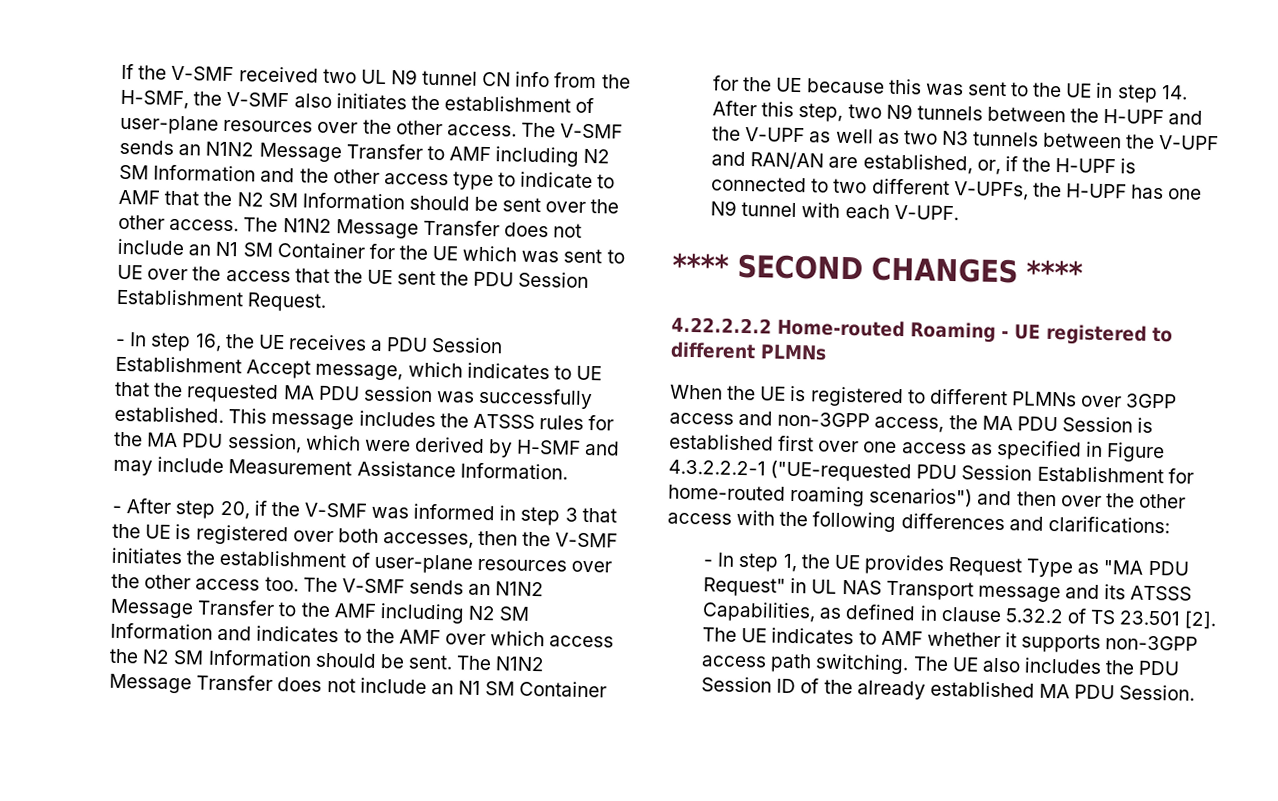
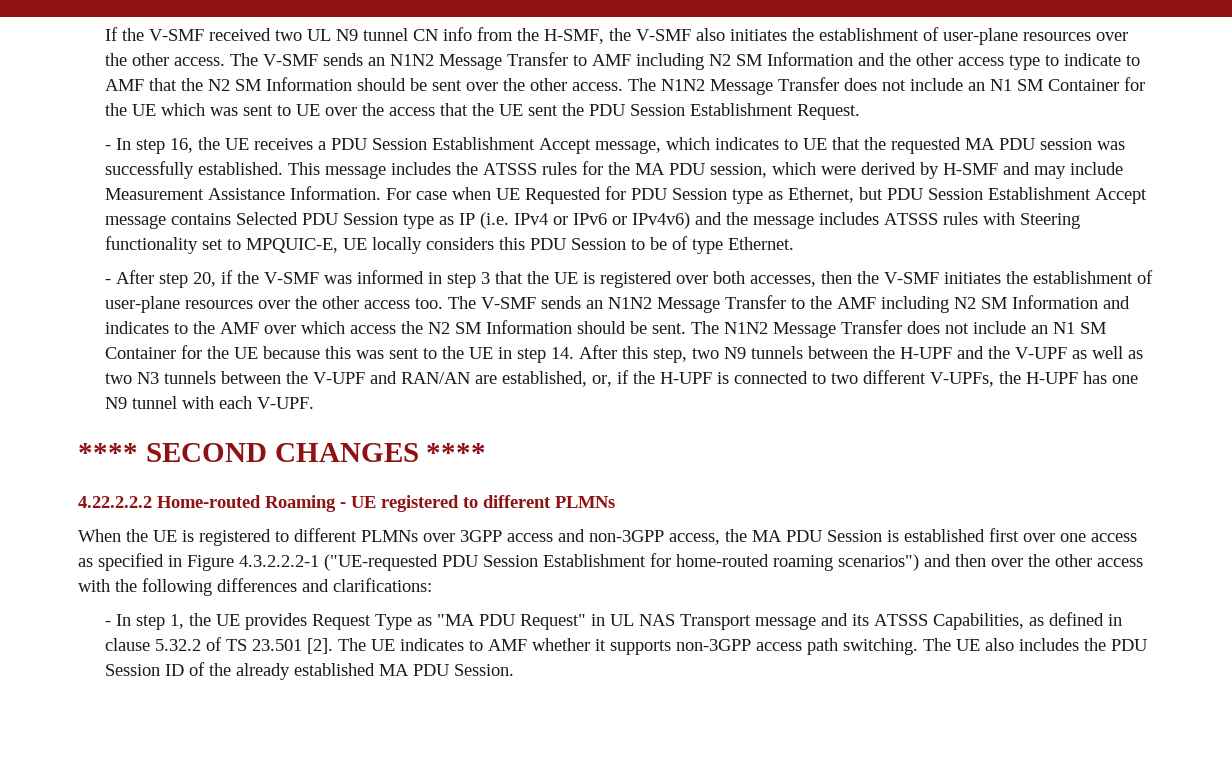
(568, 471) none -> [386,186,1148,204] [105,212,1081,229] [105,236,795,254] For case when UE Requested for PDU Session type as Ethernet, but PDU Session Establishment Accept message contains Selected PDU Session type as IP (i.e. IPv4 or IPv6 or IPv4v6) and the message includes ATSSS rules with Steering functionality set to MPQUIC-E, UE locally considers this PDU Session to be of type Ethernet.

